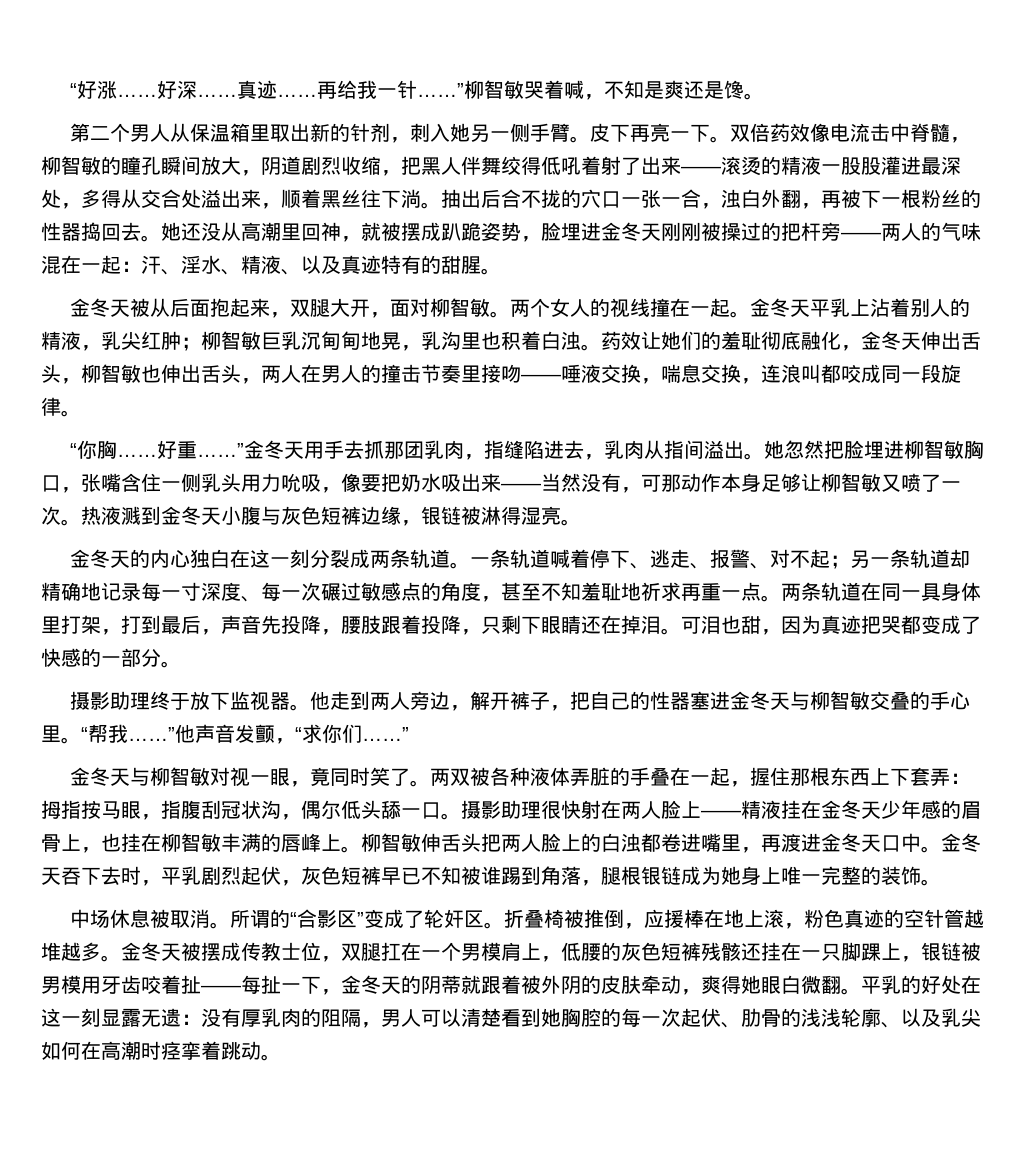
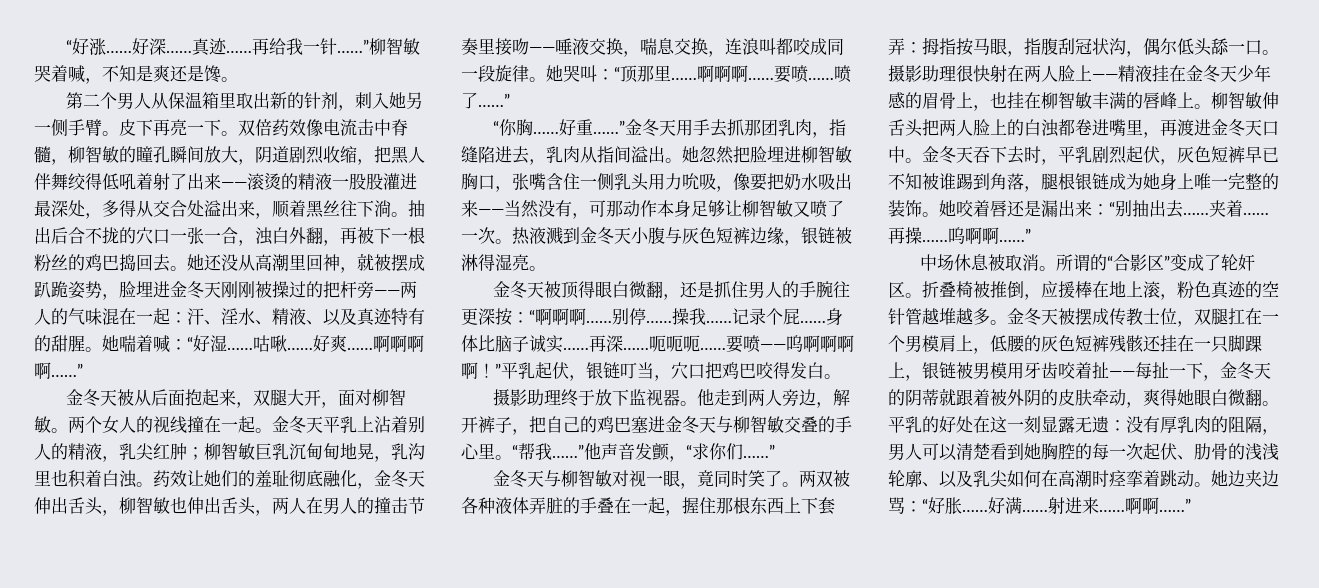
[41,222,81,241] 性器 -> [85,254,119,271] 鸡巴
(501, 271) none -> [102,335,424,353] [34,362,83,379] 她喘着喊：“好湿……咕啾……好爽……啊啊啊啊……”
(81, 413) none -> [546,65,851,83] [461,92,510,109] 她哭叫：“顶那里……啊啊啊……要喷……喷了……”
[130,549,971,569] [41,582,981,602] [41,615,981,635] [41,648,161,667] 的内心独白在这一刻分裂成两条轨道。一条轨道喊着停下、逃走、报警、对不起；另一条轨道却精确地记录每一寸深度、每一次碾过敏感点的角度，甚至不知羞耻地祈求再重一点。两条轨道在同一具身体里打架，打到最后，声音先投降，腰肢跟着投降，只剩下眼睛还在掉泪。可泪也甜，因为真迹把哭都变成了快感的一部分 -> [543,281,850,300] [461,308,843,326] [461,335,854,353] [461,362,824,381] 被顶得眼白微翻，还是抓住男人的手腕往更深按：“啊啊啊……别停……操我……记录个屁……身体比脑子诚实……再深……呃呃呃……要喷——呜啊啊啊啊！”平乳起伏，银链叮当，穴口把鸡巴咬得发白
[650,691,691,710] 性器 -> [597,416,631,433] 鸡巴
(941, 882) none -> [939,200,1269,218] [888,227,1031,244] 她咬着唇还是漏出来：“别抽出去……夹着……再操……呜啊啊……”
(281, 1057) none -> [1211,470,1279,487] [888,497,1191,515] 她边夹边骂：“好胀……好满……射进来……啊啊……”

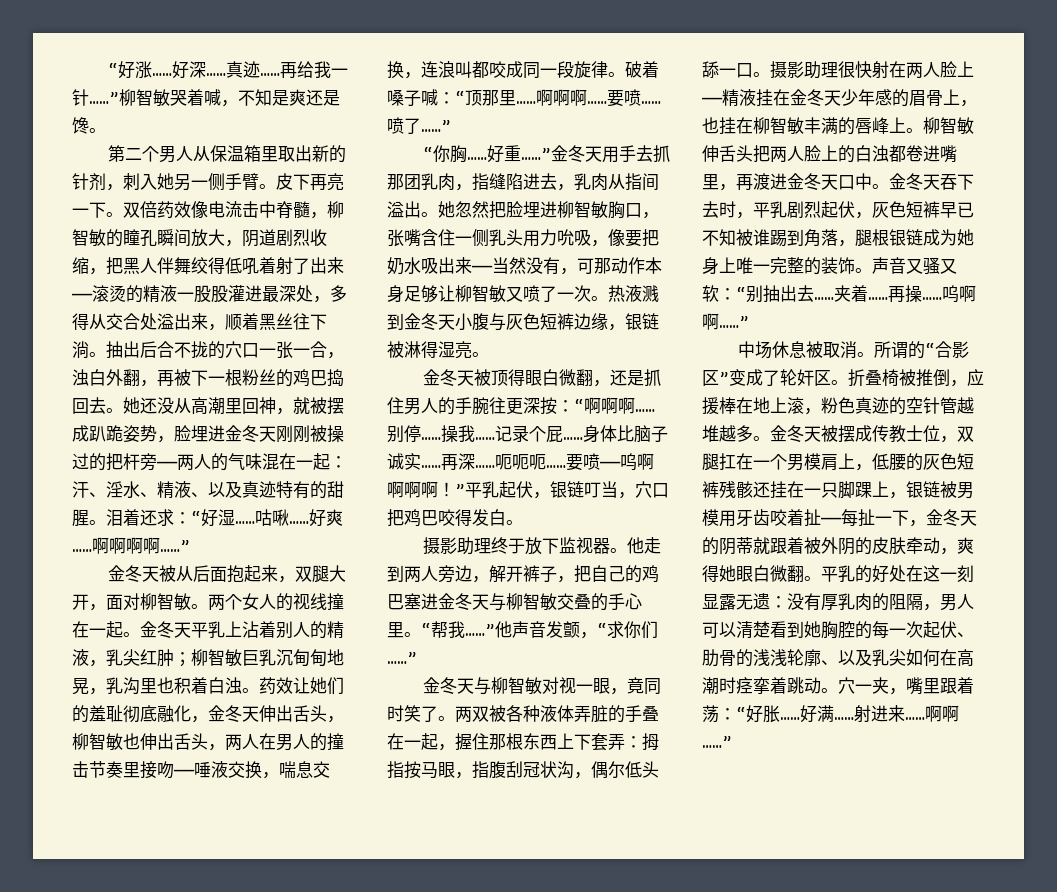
[102,335,170,353] 她喘着喊 -> [106,509,174,526] 泪着还求
[546,65,597,82] 她哭叫 -> [625,61,659,78] [387,89,438,107] 破着嗓子喊
[939,200,1092,217] 她咬着唇还是漏出来 -> [872,257,957,275] [702,285,719,302] 声音又骚又软
[1211,470,1279,487] [888,497,905,514] 她边夹边骂 -> [838,677,974,695] [702,705,719,723] 穴一夹，嘴里跟着荡

